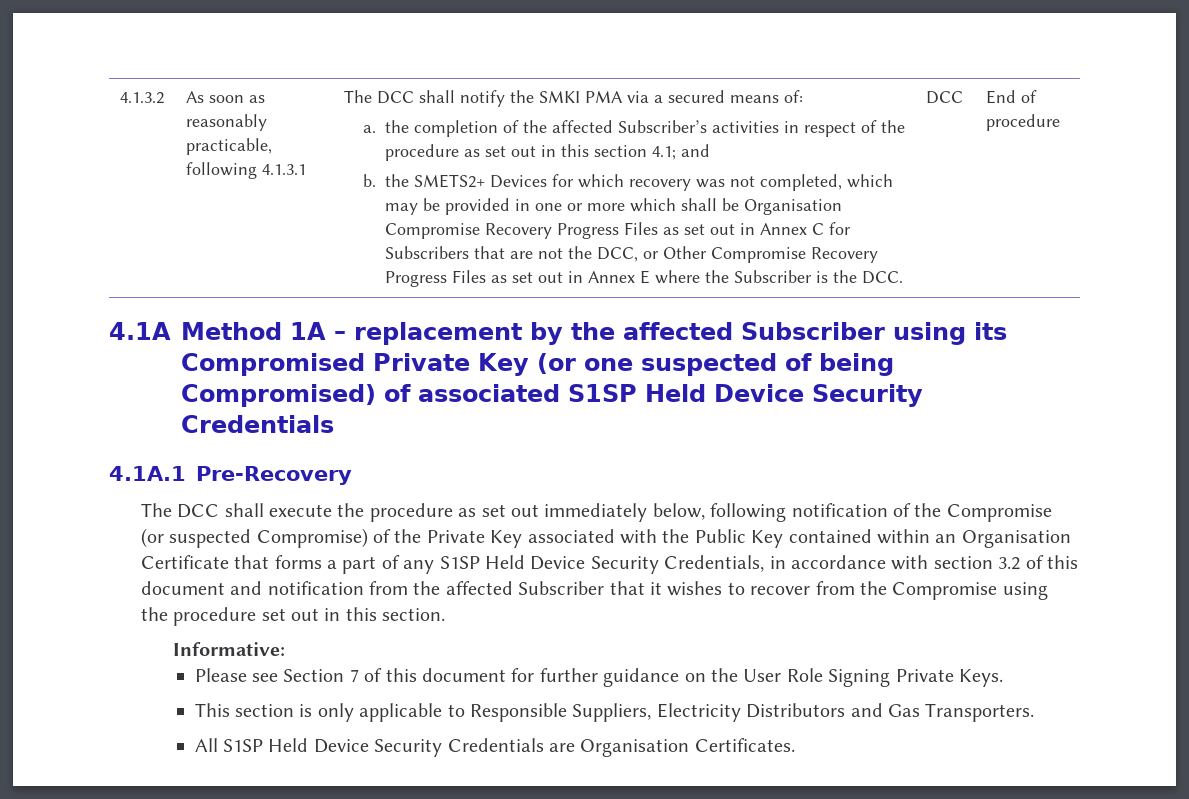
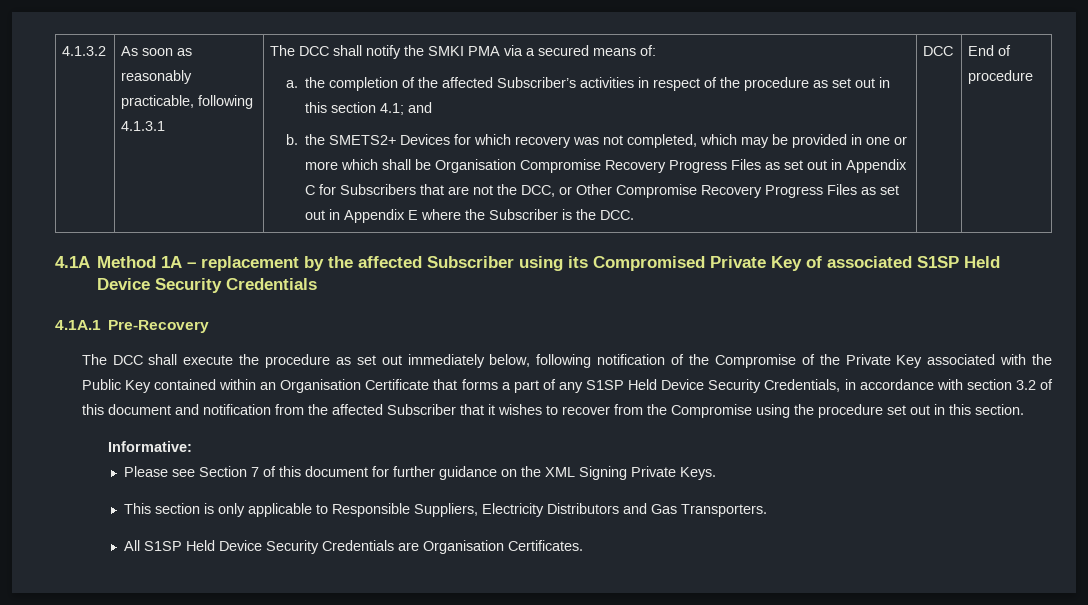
[759,223,807,235] Annex -> [846,159,908,173] Appendix
[587,271,635,283] Annex -> [344,209,406,223] Appendix
[537,353,894,376] [181,384,376,407] (or one suspected of being Compromised) -> (803, 263) none
[140,528,368,548] (or suspected Compromise) -> (796, 361) none
[743,668,823,682] User Role -> [545,467,576,477] XML

